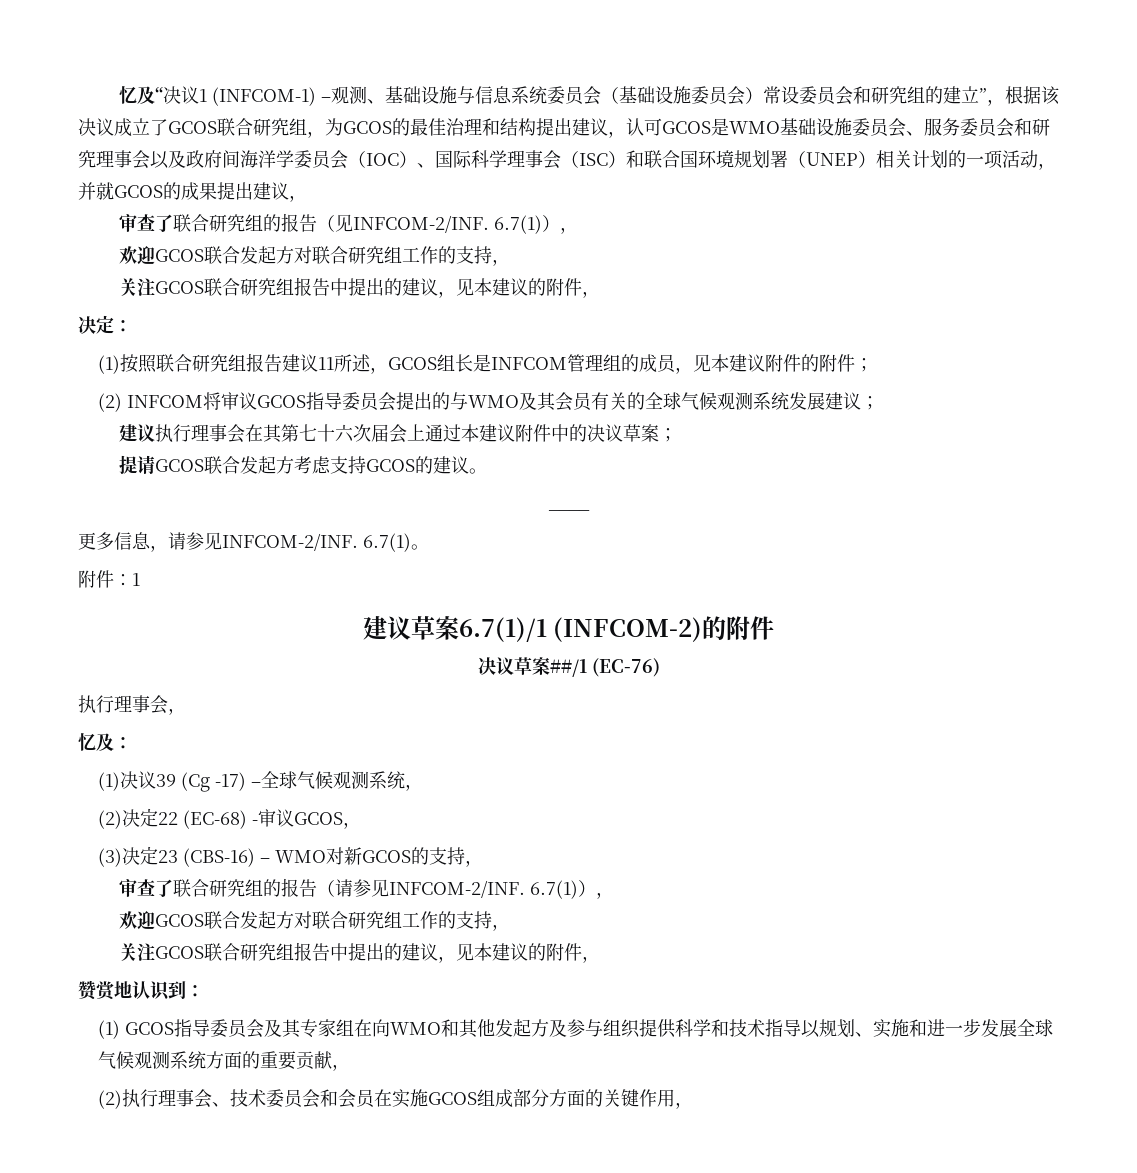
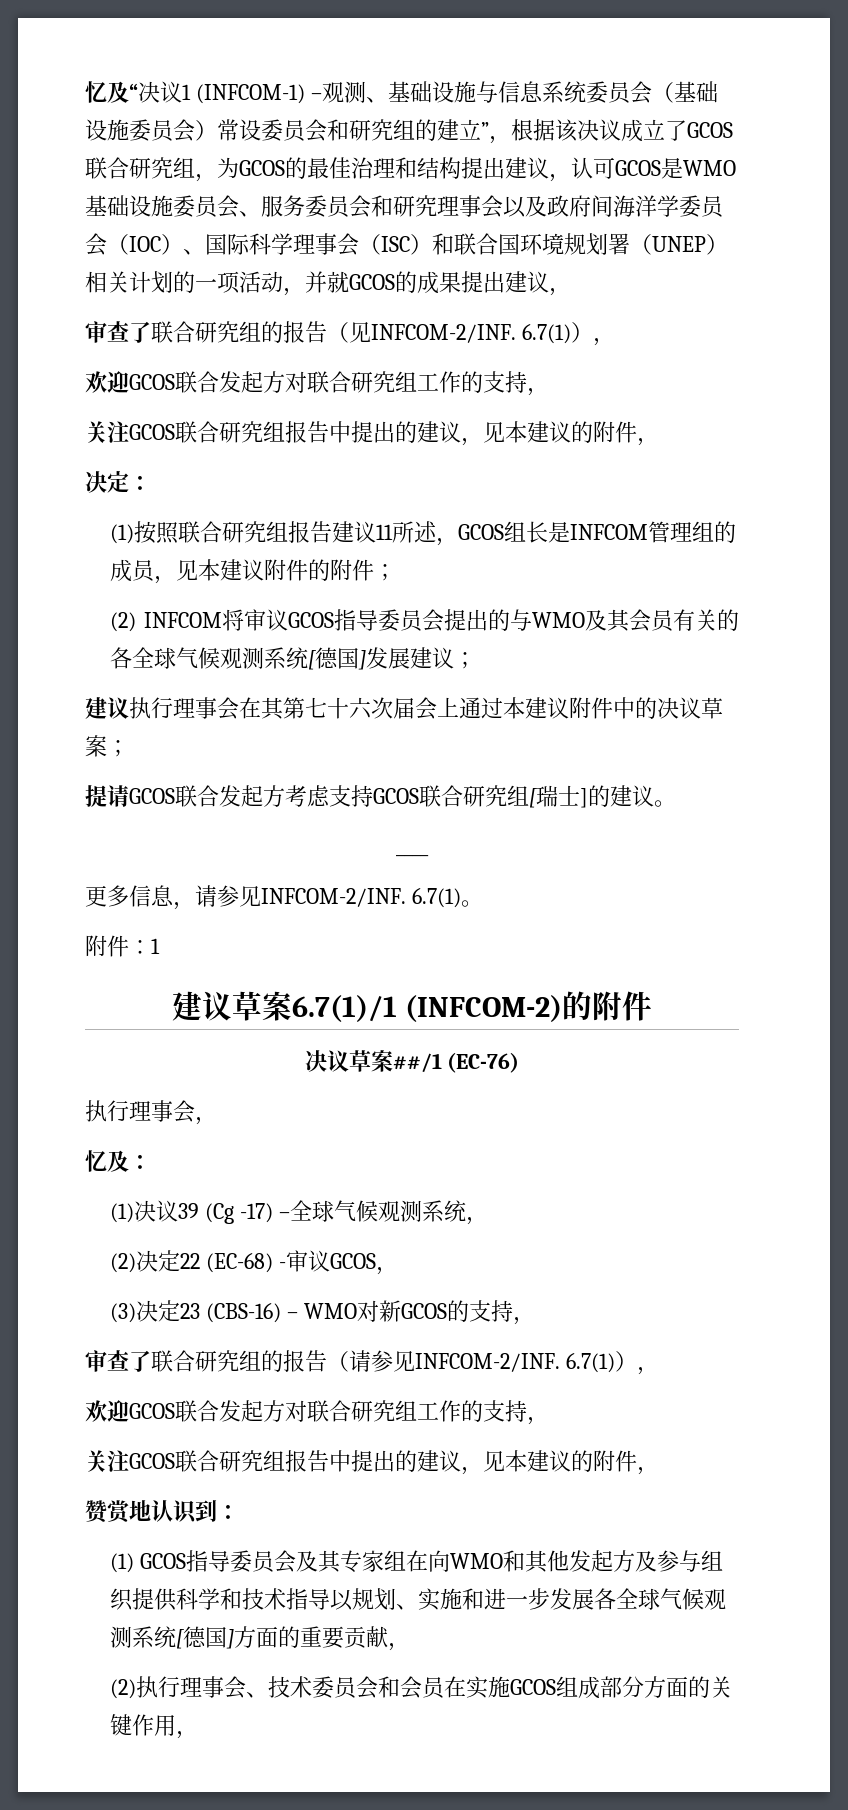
[645,392,790,410] 全球气候观测系统 -> [109,647,366,670] 各全球气候观测系统[德国]
(415, 465) none -> [419,785,588,808] 联合研究组[瑞士]
[1017,1019,1054,1037] [98,1051,207,1069] 全球气候观测系统 -> [593,1588,726,1610] [109,1626,234,1649] 各全球气候观测系统[德国]

